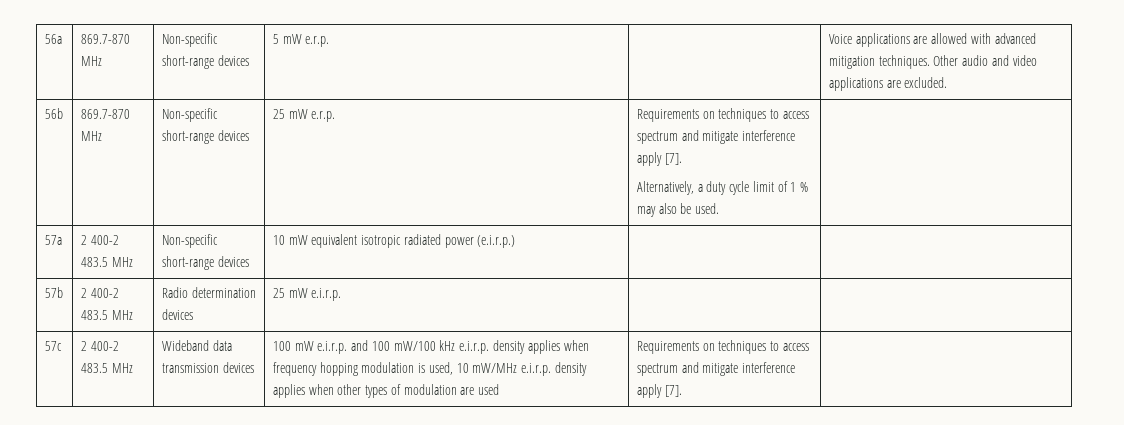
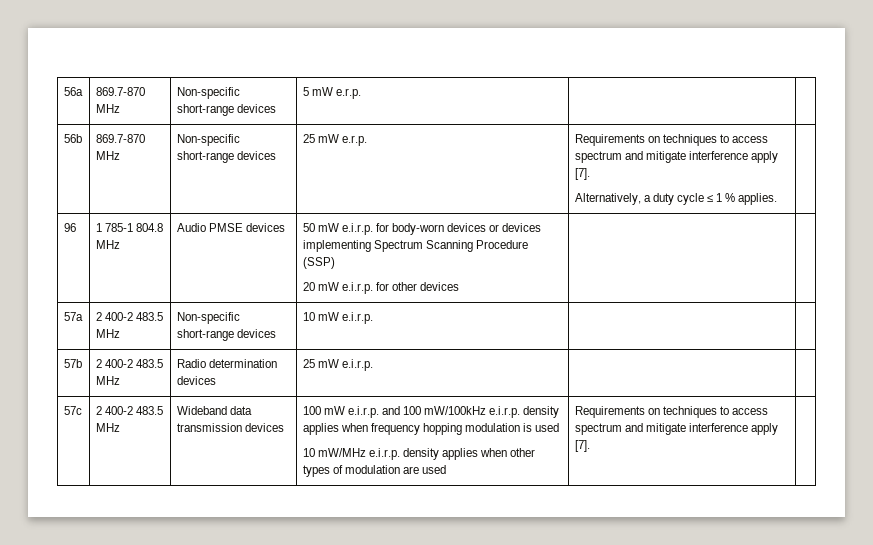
[828,33,1036,47] [828,55,1037,69] [828,77,948,91] Voice applications are allowed with advanced mitigation techniques. Other audio and video applications are excluded. -> (361, 93) none
[752,181,809,192] [636,203,720,217] limit of 1 % may also be used. -> [706,193,778,205] [63,223,76,232] [95,223,163,232] [95,240,120,249] [176,223,285,232] [302,223,542,235] [302,240,528,252] [302,257,335,269] [302,282,460,294] ≤ 1 % applies. | // 96 | 1 785-1 804.8 MHz | Audio PMSE devices | 50 mW e.i.r.p. for body-worn devices or devices implementing Spectrum Scanning Procedure (SSP) // 20 mW e.i.r.p. for other devices |
[311,234,516,248] equivalent isotropic radiated power (e.i.r.p.) -> [341,312,373,324] e.i.r.p.
[393,340,456,351] mW/100 kHz -> [424,406,487,415] mW/100kHz
[428,362,453,375] used, -> [535,423,560,432] used //

